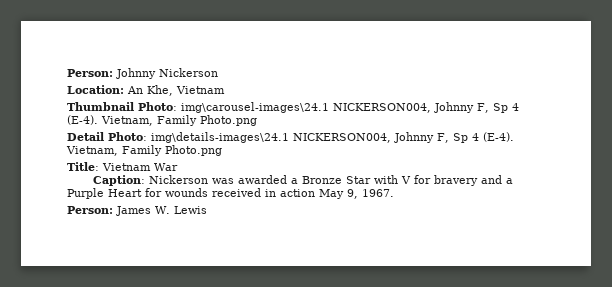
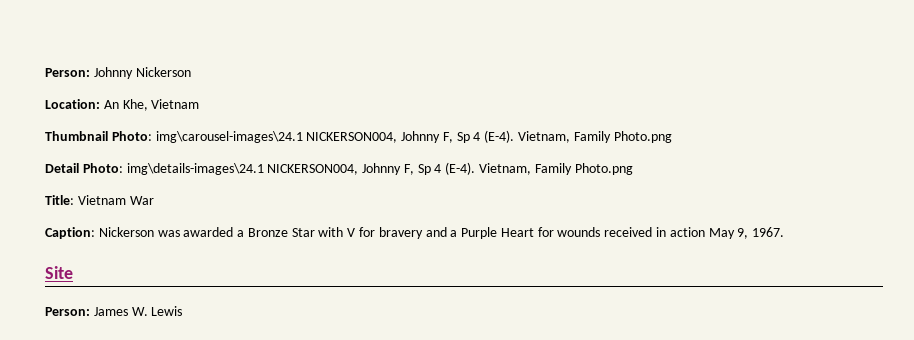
(394, 193) none -> [45,266,73,279] // Site

